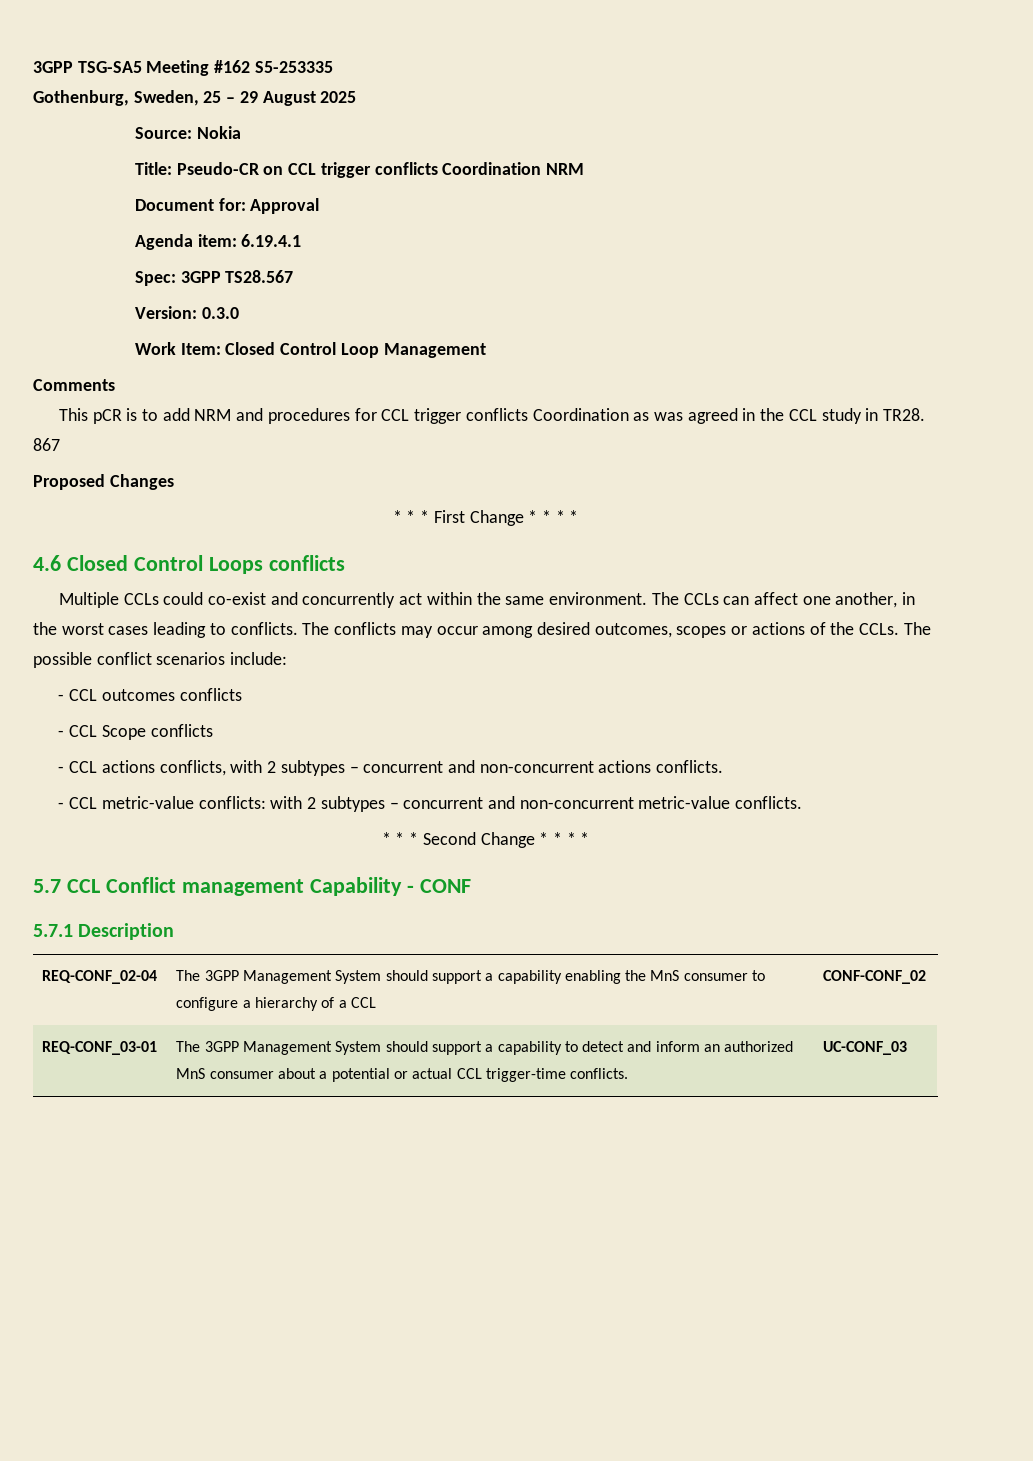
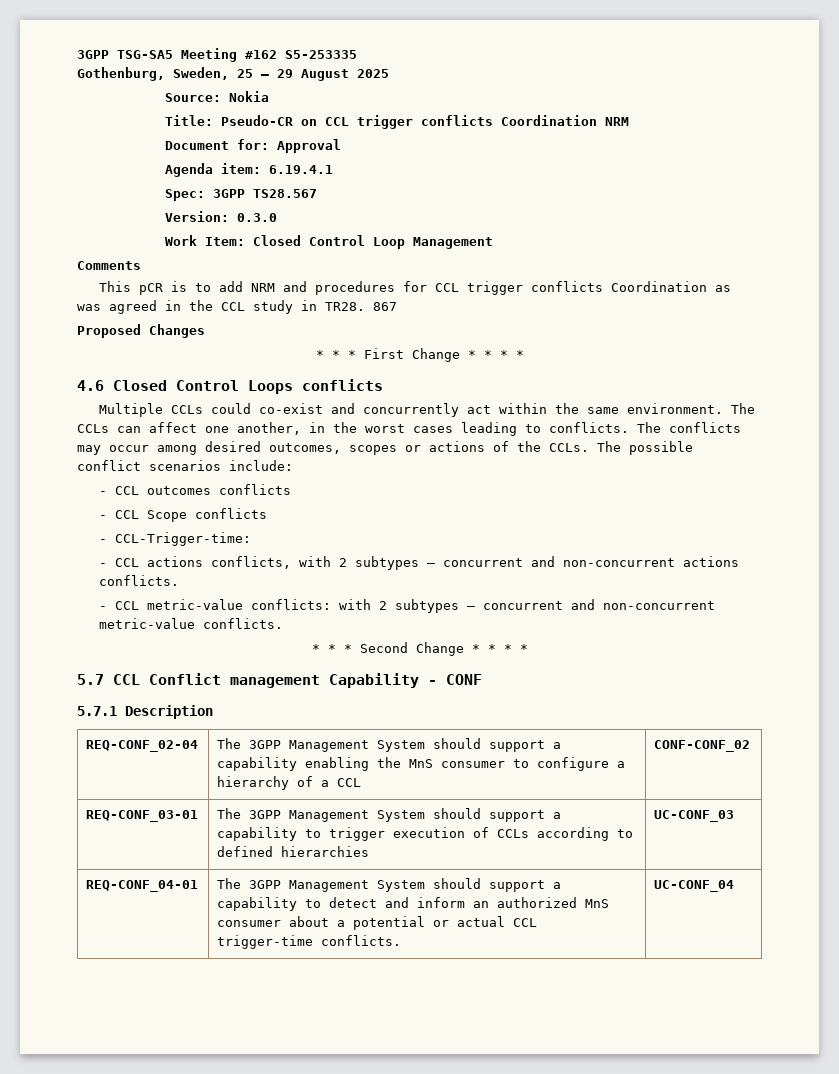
(213, 730) none -> [99,532,252,546] // - CCL-Trigger-time:
(158, 1048) none -> [217,808,562,822] [217,827,634,841] [217,846,370,857] [654,810,735,822] [86,880,199,892] | The 3GPP Management System should support a capability to trigger execution of CCLs according to defined hierarchies | UC-CONF_03 // REQ-CONF_04-01
[823,1041,908,1055] UC-CONF_03 -> [654,880,735,892] UC-CONF_04

